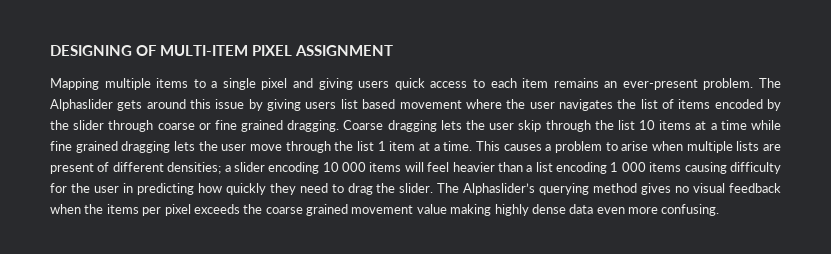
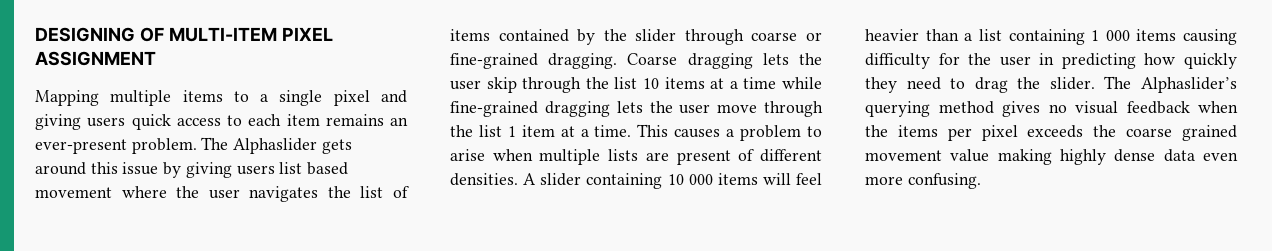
[714,99,763,109] encoded -> [498,29,569,42] contained
[214,120,284,132] fine grained -> [450,53,538,69] fine-grained
[50,141,118,153] fine grained -> [450,101,538,117] fine-grained
[167,162,320,174] densities; a slider encoding -> [450,173,663,189] densities. A slider containing
[556,162,608,174] encoding -> [1008,29,1085,45] containing

